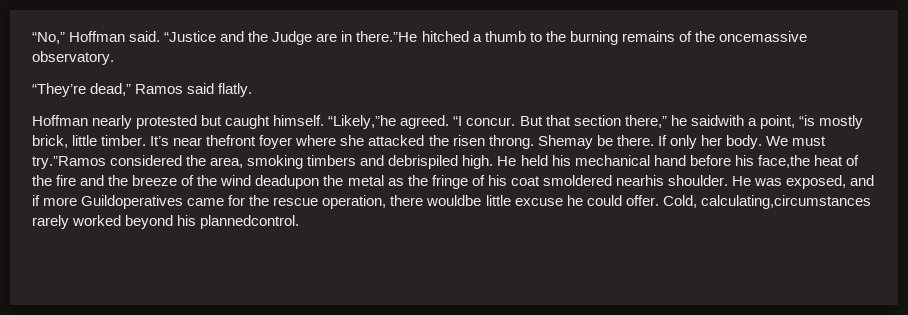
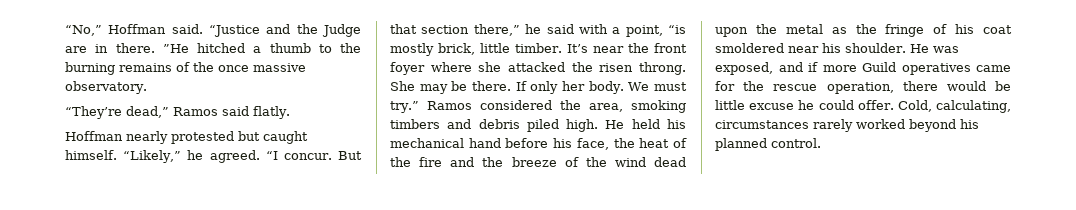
[356,31,418,42] there.”He -> [115,43,189,53] there. ”He
[718,31,807,42] oncemassive -> [218,63,306,72] once massive
[328,115,397,129] “Likely,”he -> [123,150,204,163] “Likely,” he
[690,115,744,126] saidwith -> [546,24,608,34] said with
[206,135,257,146] thefront -> [627,43,687,53] the front
[537,135,593,149] Shemay -> [390,81,448,94] She may
[32,156,106,169] try.”Ramos -> [390,101,472,113] try.” Ramos
[388,155,459,169] debrispiled -> [478,119,559,132] debris piled
[757,155,810,168] face,the -> [576,138,635,150] face, the
[255,175,320,189] deadupon -> [654,157,686,167] [715,27,748,37] dead upon
[615,175,664,186] nearhis -> [788,43,841,53] near his
[81,195,184,209] Guildoperatives -> [862,62,971,75] Guild operatives
[426,195,482,206] wouldbe -> [946,81,1011,91] would be
[700,195,871,209] calculating,circumstances -> [936,100,1011,113] [715,120,809,129] calculating, circumstances
[200,215,300,229] plannedcontrol. -> [715,138,821,151] planned control.

